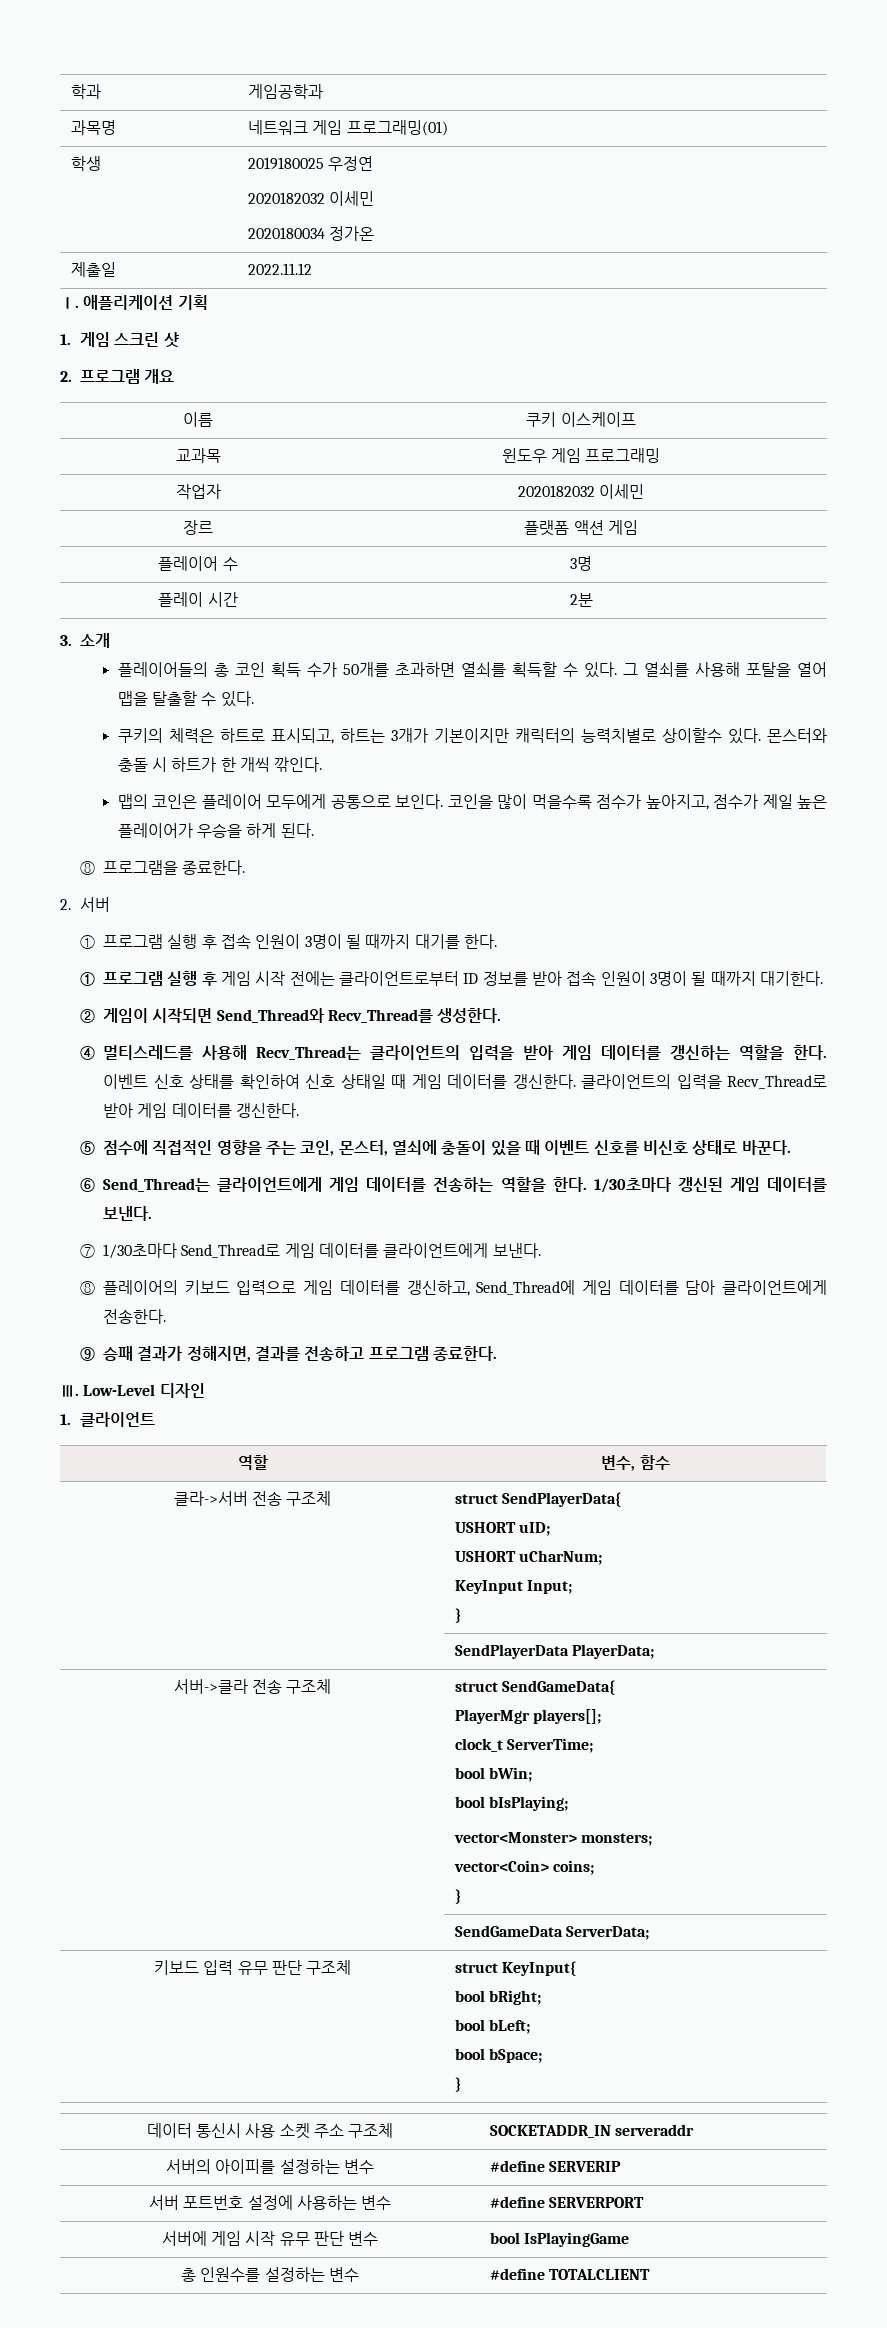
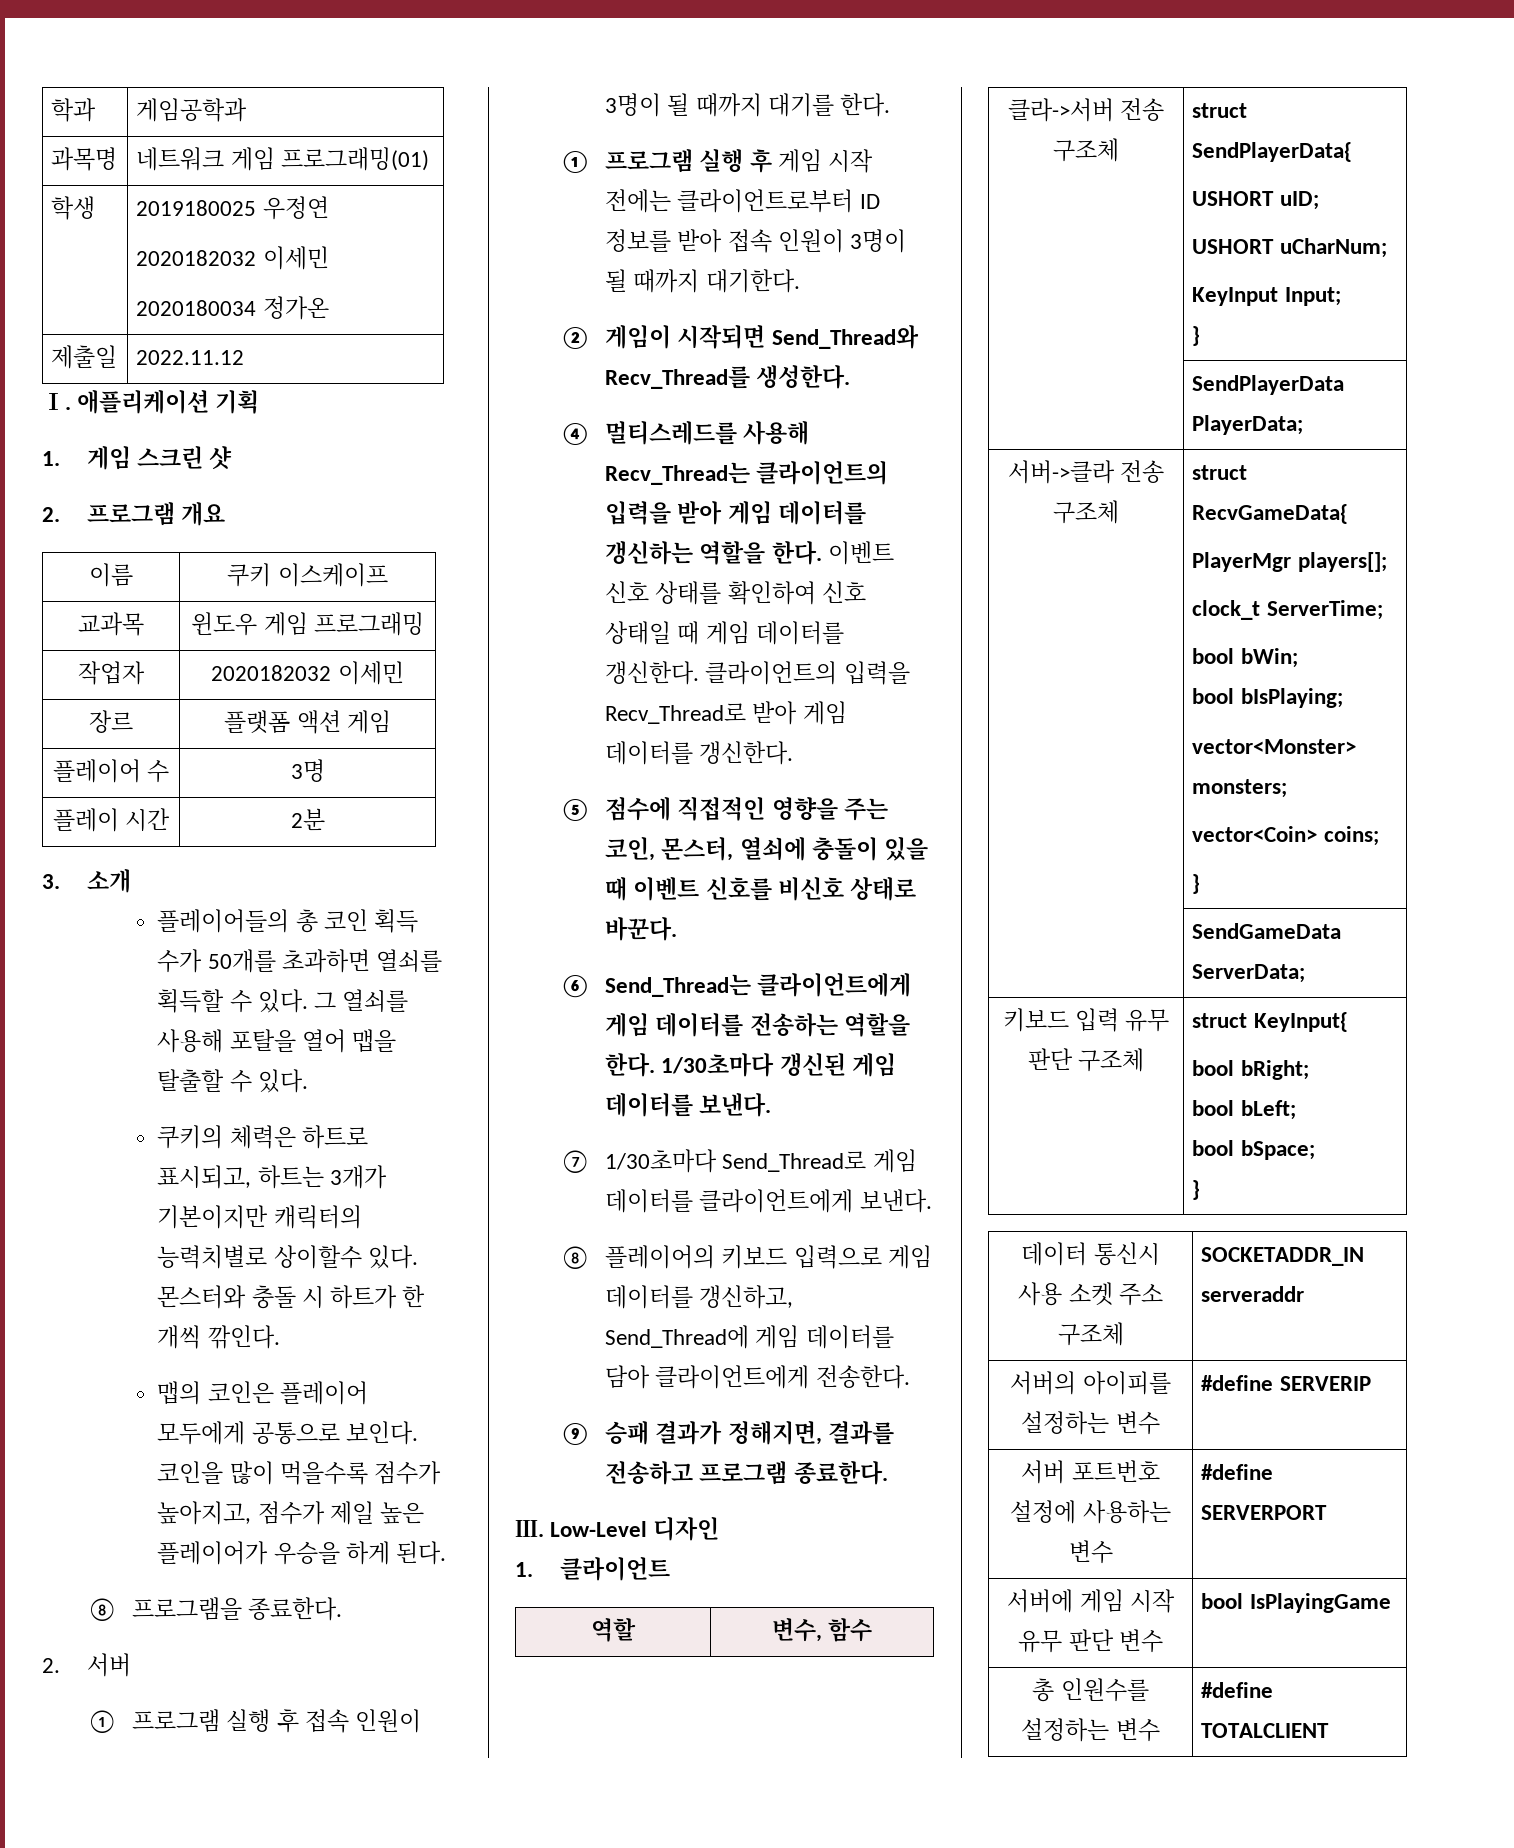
[502,1680,616,1695] SendGameData{ -> [1192,504,1349,524] RecvGameData{

